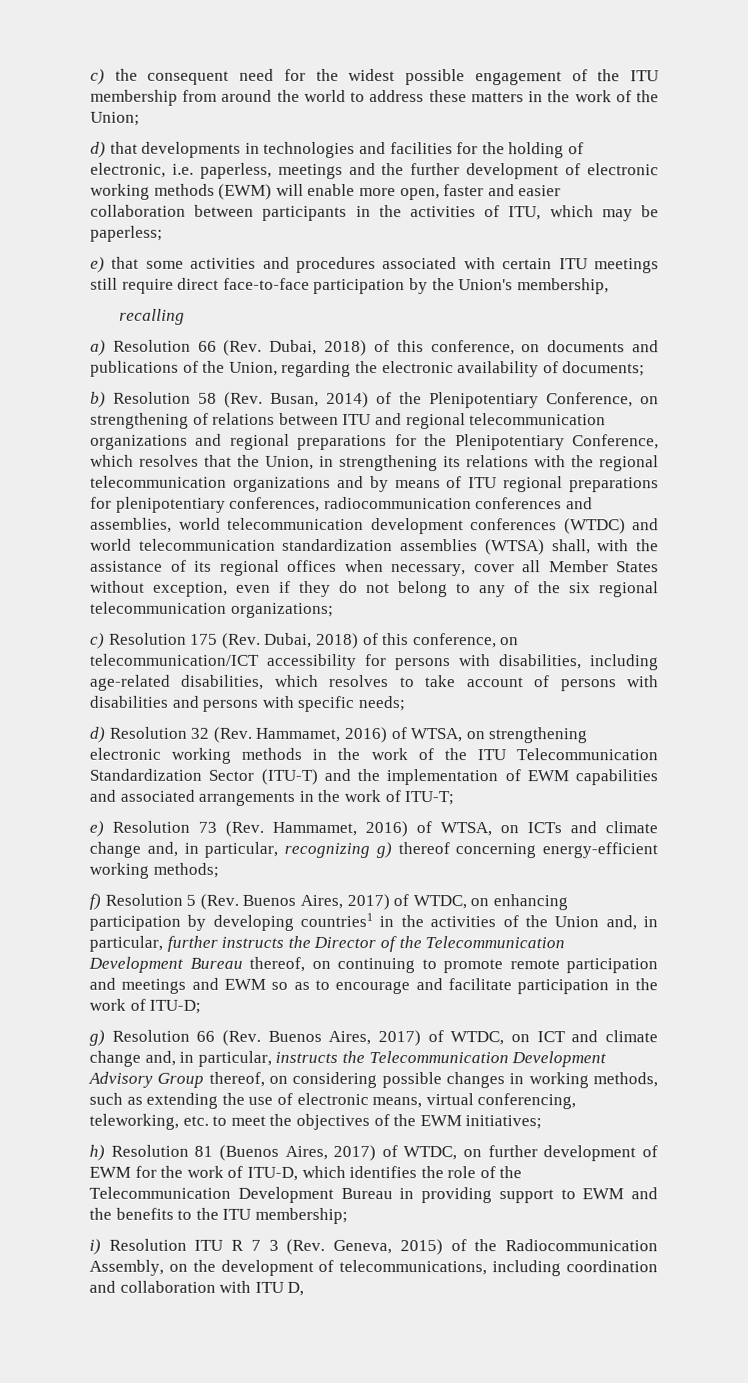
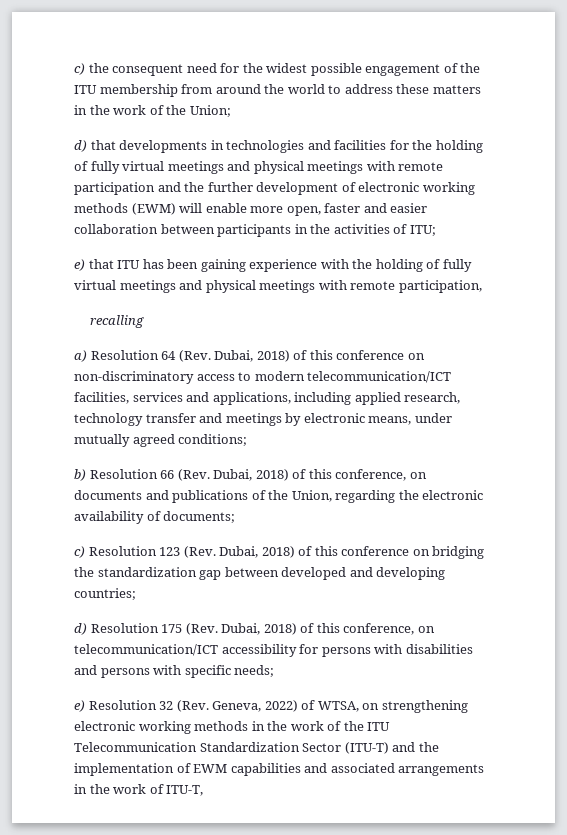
[90,162,343,179] electronic, i.e. paperless, meetings -> [90,161,444,174] [74,182,155,195] fully virtual meetings and physical meetings with remote participation
[508,205,659,222] [90,225,163,242] [90,256,659,274] [90,277,609,295] [119,308,186,325] [90,339,106,356] ITU, which may be paperless; // e) that some activities and procedures associated with certain ITU meetings still require direct face-to-face participation by the Union's membership, // recalling // a) -> [409,225,436,236] [74,259,472,272] [74,280,482,293] [89,315,144,328] [74,350,425,362] [74,371,452,384] [74,392,461,405] [74,413,452,426] [74,434,248,447] [74,469,86,481] ITU; // e) that ITU has been gaining experience with the holding of fully virtual meetings and physical meetings with remote participation, // recalling // a) Resolution 64 (Rev. Dubai, 2018) of this conference on non-discriminatory access to modern telecommunication/ICT facilities, services and applications, including applied research, technology transfer and meetings by electronic means, under mutually agreed conditions; // b)
[90,391,659,409] [90,412,607,430] [90,433,659,451] [90,454,659,472] [90,475,659,493] [90,496,593,513] [90,517,659,535] [90,538,659,556] [90,559,659,577] [90,580,659,598] [90,601,334,618] [90,632,105,649] b) Resolution 58 (Rev. Busan, 2014) of the Plenipotentiary Conference, on strengthening of relations between ITU and regional telecommunication organizations and regional preparations for the Plenipotentiary Conference, which resolves that the Union, in strengthening its relations with the regional telecommunication organizations and by means of ITU regional preparations for plenipotentiary conferences, radiocommunication conferences and assemblies, world telecommunication development conferences (WTDC) and world telecommunication standardization assemblies (WTSA) shall, with the assistance of its regional offices when necessary, cover all Member States without exception, even if they do not belong to any of the six regional telecommunication organizations; // c) -> [74,546,485,559] [74,567,446,580] [74,588,136,600] [74,623,87,635] c) Resolution 123 (Rev. Dubai, 2018) of this conference on bridging the standardization gap between developed and developing countries; // d)
[499,654,659,671] [90,674,660,692] disabilities, including age-related disabilities, which resolves to take account of persons with -> (403, 649) none
[89,726,105,743] d) -> [74,700,85,712] e)
[255,726,387,744] Hammamet, 2016) -> [212,700,298,712] Geneva, 2022)
[404,791,455,806] [89,820,658,838] [89,841,658,859] [89,862,219,879] [89,893,568,911] [89,912,659,931] [89,935,566,953] [88,956,658,974] [89,977,658,995] [89,998,202,1014] [89,1029,658,1047] [89,1050,608,1068] [88,1071,658,1089] [89,1092,577,1110] [89,1113,543,1130] [89,1144,658,1162] [89,1165,523,1181] [89,1186,658,1204] [89,1207,348,1224] [89,1238,658,1256] [89,1259,658,1277] [89,1280,305,1296] ITU-T; // e) Resolution 73 (Rev. Hammamet, 2016) of WTSA, on ICTs and climate change and, in particular, recognizing g) thereof concerning energy-efficient working methods; // f) Resolution 5 (Rev. Buenos Aires, 2017) of WTDC, on enhancing participation by developing countries1 in the activities of the Union and, in particular, further instructs the Director of the Telecommunication Development Bureau thereof, on continuing to promote remote participation and meetings and EWM so as to encourage and facilitate participation in the work of ITU-D; // g) Resolution 66 (Rev. Buenos Aires, 2017) of WTDC, on ICT and climate change and, in particular, instructs the Telecommunication Development Advisory Group thereof, on considering possible changes in working methods, such as extending the use of electronic means, virtual conferencing, teleworking, etc. to meet the objectives of the EWM initiatives; // h) Resolution 81 (Buenos Aires, 2017) of WTDC, on further development of EWM for the work of ITU-D, which identifies the role of the Telecommunication Development Bureau in providing support to EWM and the benefits to the ITU membership; // i) Resolution ITU R 7 3 (Rev. Geneva, 2015) of the Radiocommunication Assembly, on the development of telecommunications, including coordination and collaboration with ITU D, -> [166,785,204,796] ITU-T,

